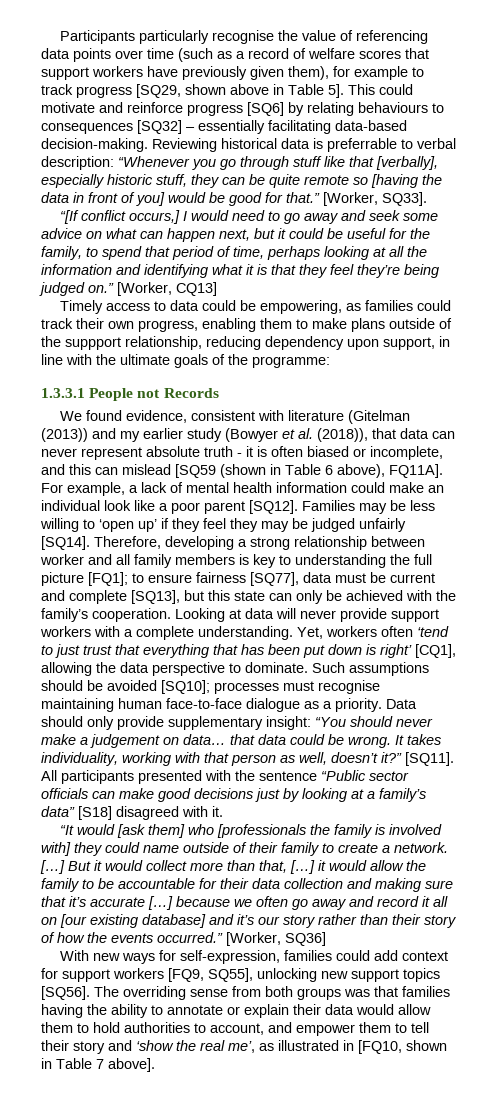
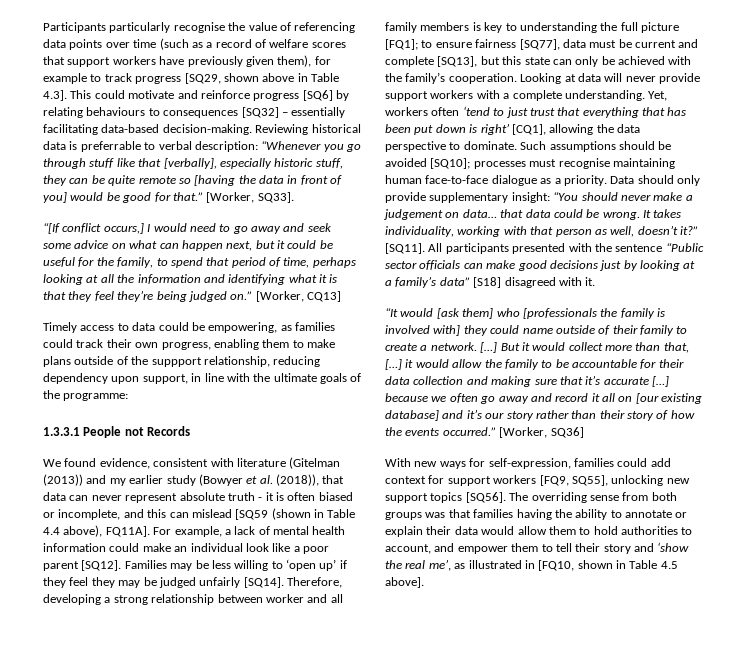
[328,84,344,98] 5]. -> [43,90,67,101] 4.3].
[325,465,333,475] 6 -> [43,527,60,535] 4.4
[96,1059,104,1069] 7 -> [660,561,678,569] 4.5

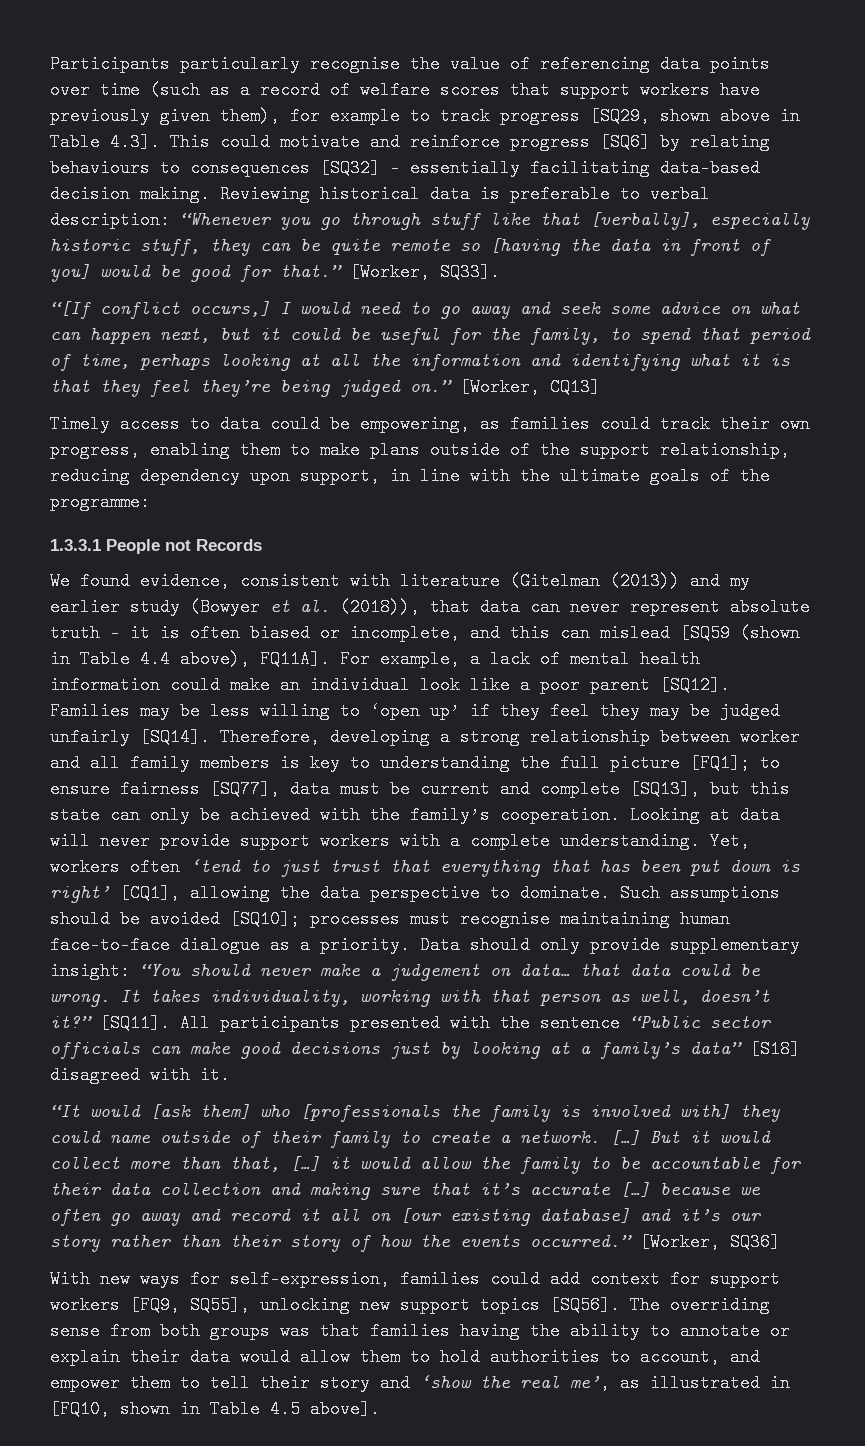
[162,124,252,135] decision-making. -> [50,185,210,203] decision making.
[80,141,141,152] preferrable -> [510,185,610,203] preferable
[151,357,202,367] suppport -> [580,441,650,459] support

